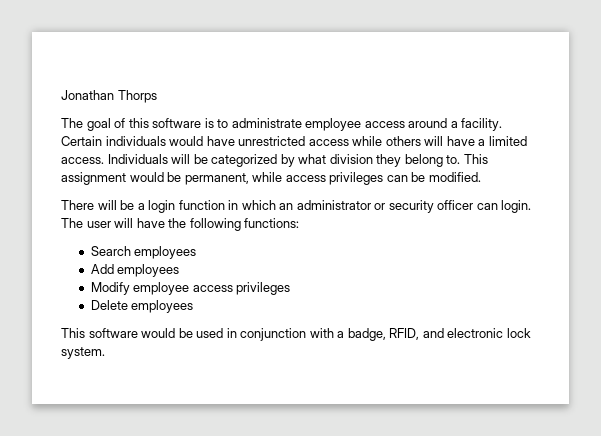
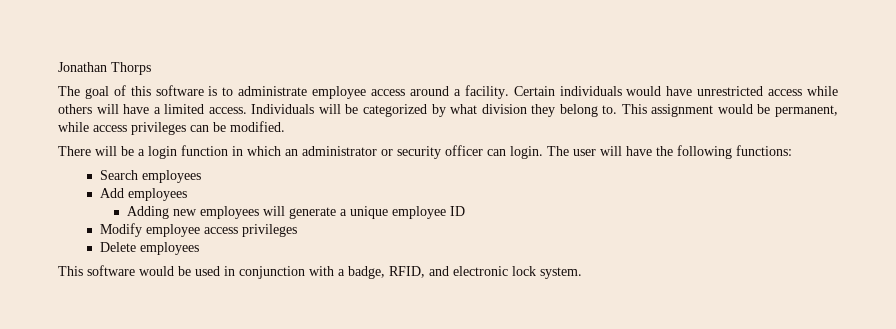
(180, 270) none -> [126,206,465,219] // Adding new employees will generate a unique employee ID

